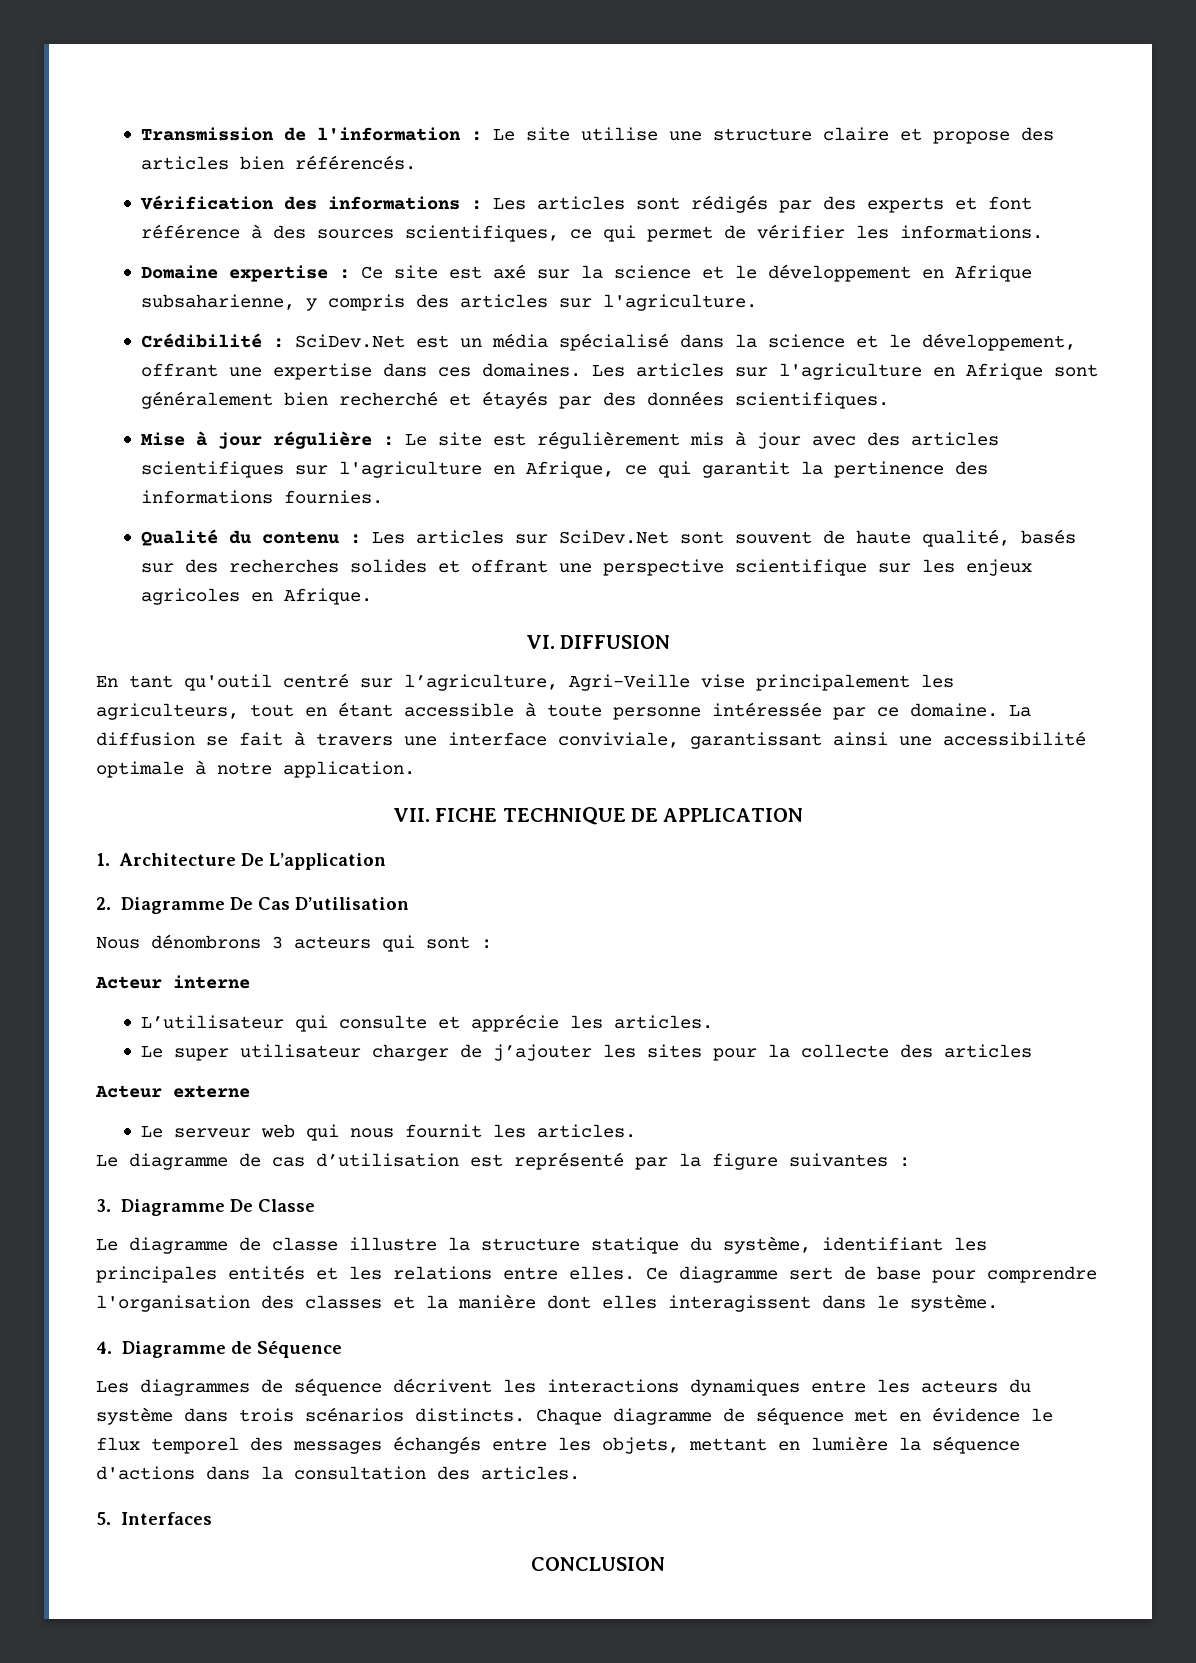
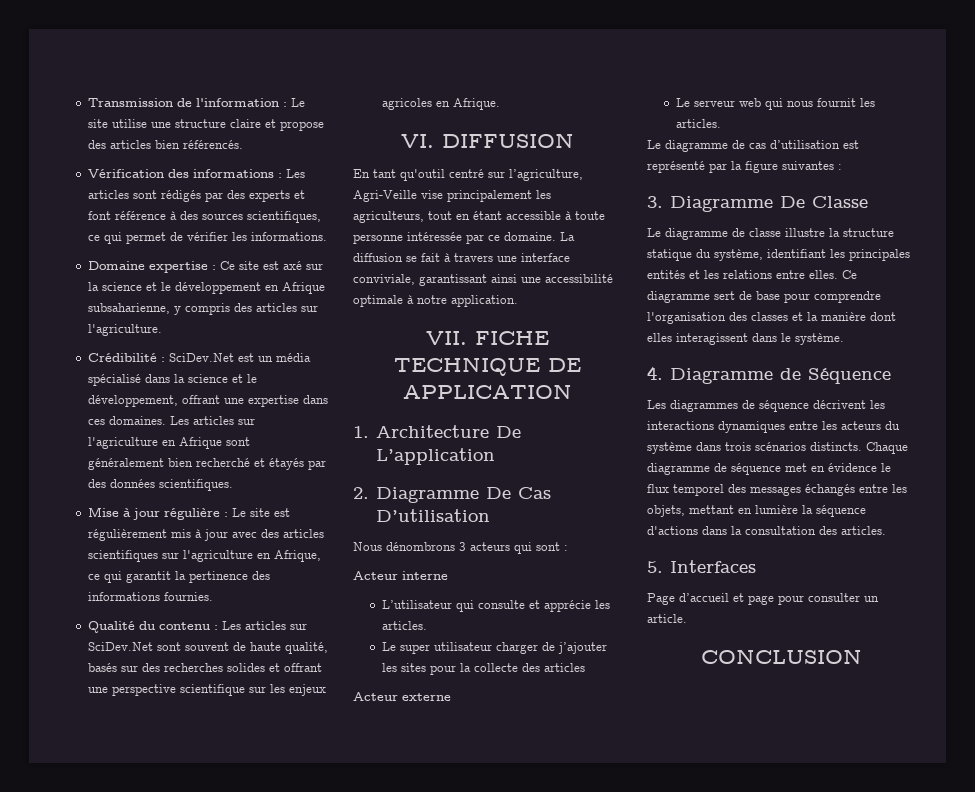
(212, 1518) none -> [647,593,879,605] [647,614,687,623] // Page d’accueil et page pour consulter un article.

